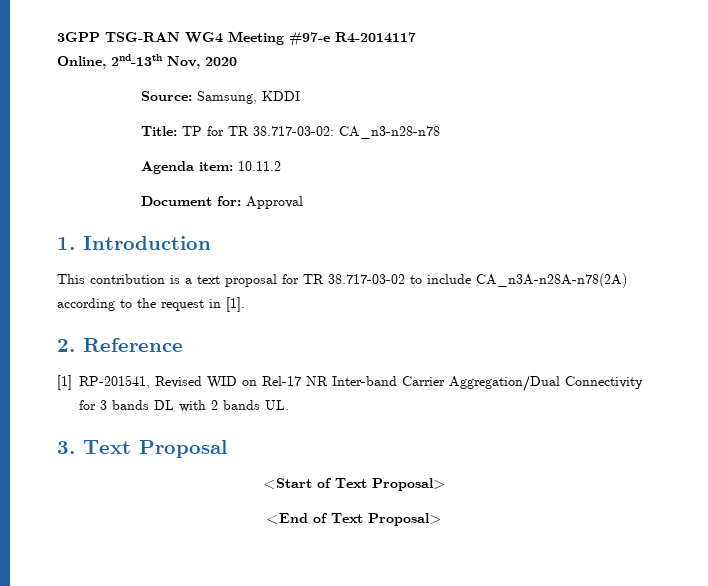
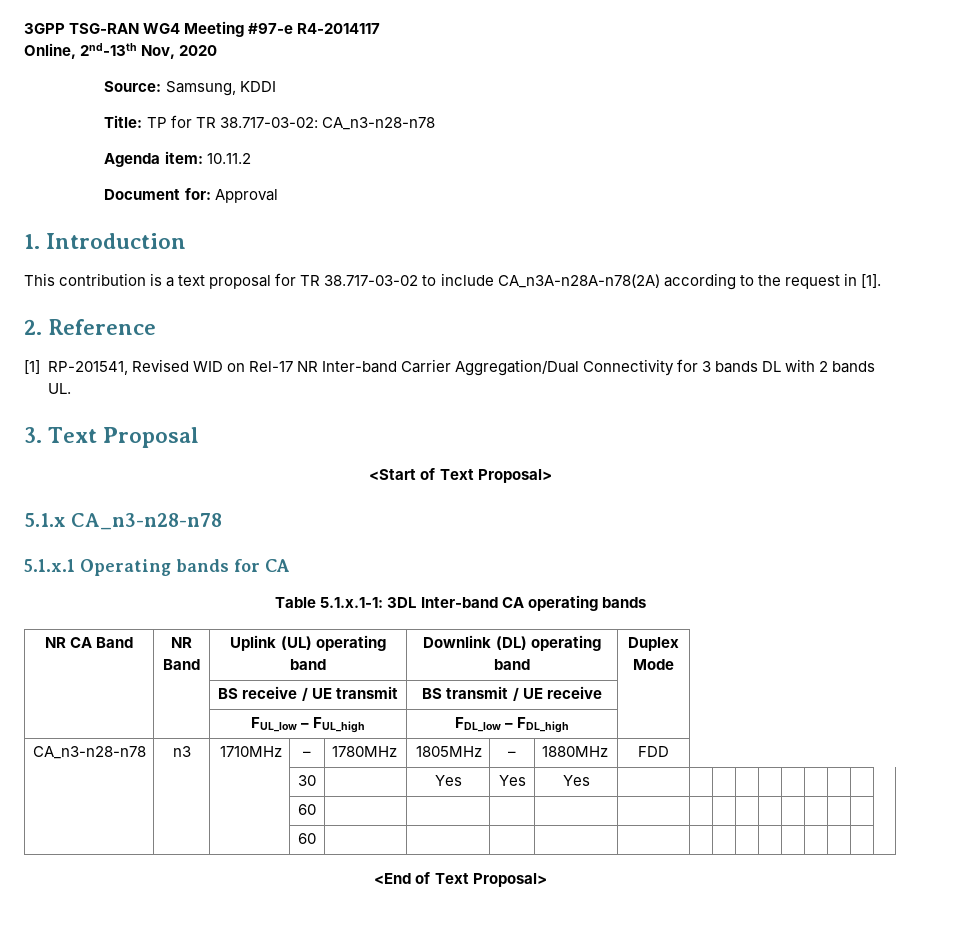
(446, 484) none -> [24,513,223,530] [24,559,290,576] [275,595,646,611] [44,637,134,648] [171,637,192,648] [163,659,200,670] [230,635,386,651] [290,659,326,670] [423,635,601,651] [494,659,530,670] [628,637,679,651] [633,659,674,670] [218,686,398,701] [422,686,602,701] [250,717,366,733] [454,717,570,733] [32,746,146,759] [172,746,191,757] [220,746,283,757] [303,751,311,757] [331,746,397,757] [416,746,483,757] [508,751,516,757] [541,746,608,757] [638,746,669,757] [298,775,316,786] [434,775,462,786] [498,775,526,786] [562,775,590,786] [298,804,316,815] [298,833,316,844] // 5.1.x CA_n3-n28-n78 // 5.1.x.1 Operating bands for CA // Table 5.1.x.1-1: 3DL Inter-band CA operating bands // NR CA Band | NR Band | Uplink (UL) operating band | Downlink (DL) operating band | Duplex Mode // | | BS receive / UE transmit | BS transmit / UE receive | // | | FUL_low – FUL_high | FDL_low – FDL_high | // CA_n3-n28-n78 | n3 | 1710MHz | – | 1780MHz | 1805MHz | – | 1880MHz | FDD // | | | 30 | | Yes | Yes | Yes | | | | | | | | | | // | | | 60 | | | | | | | | | | | | | | // | | | 60 | | | | | | | | | | | | | |

